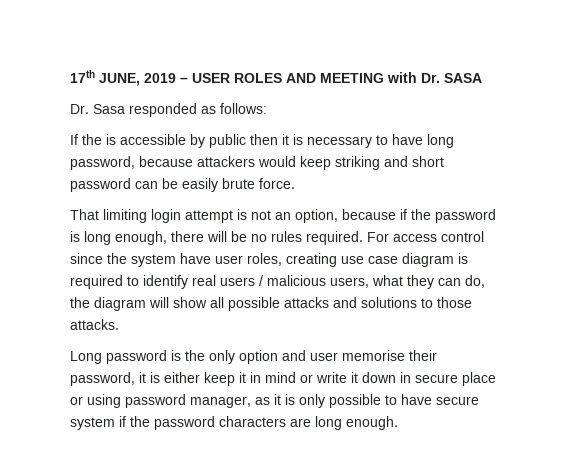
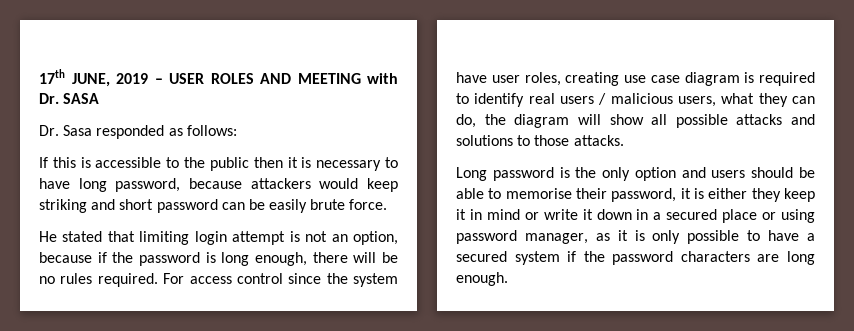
[82,134,102,145] the -> [52,157,76,168] this
[190,134,205,148] by -> [166,157,206,168] to the
[70,209,99,220] That -> [39,231,135,242] He stated that
[310,352,338,361] user -> [711,167,815,178] [456,188,502,199] users should be able to
(200, 377) none -> [751,188,781,202] they
[415,374,458,383] secure -> [653,209,718,220] a secured
[436,396,479,405] secure -> [807,233,815,241] [456,251,507,262] a secured

